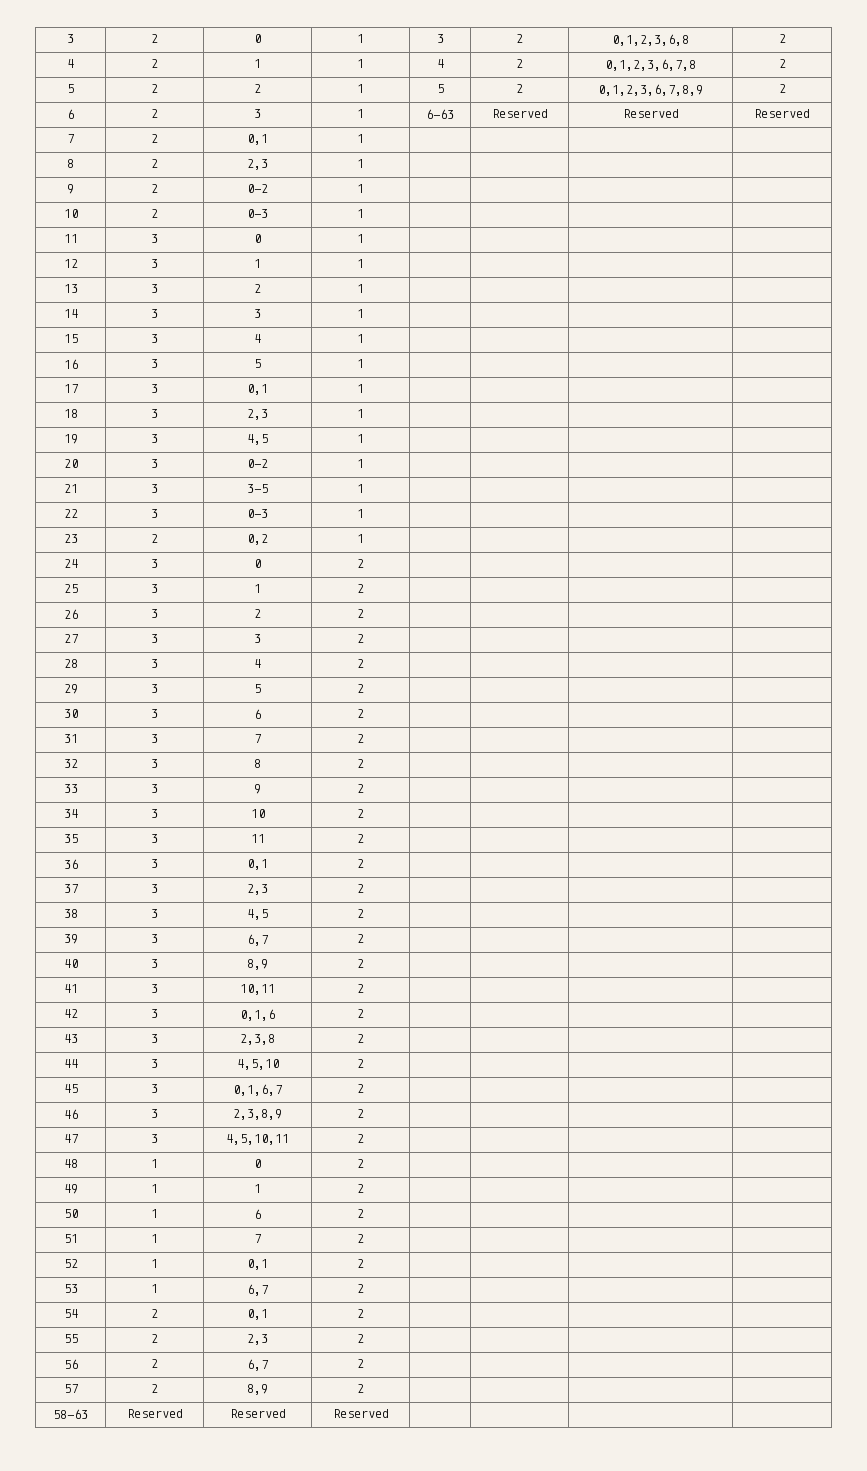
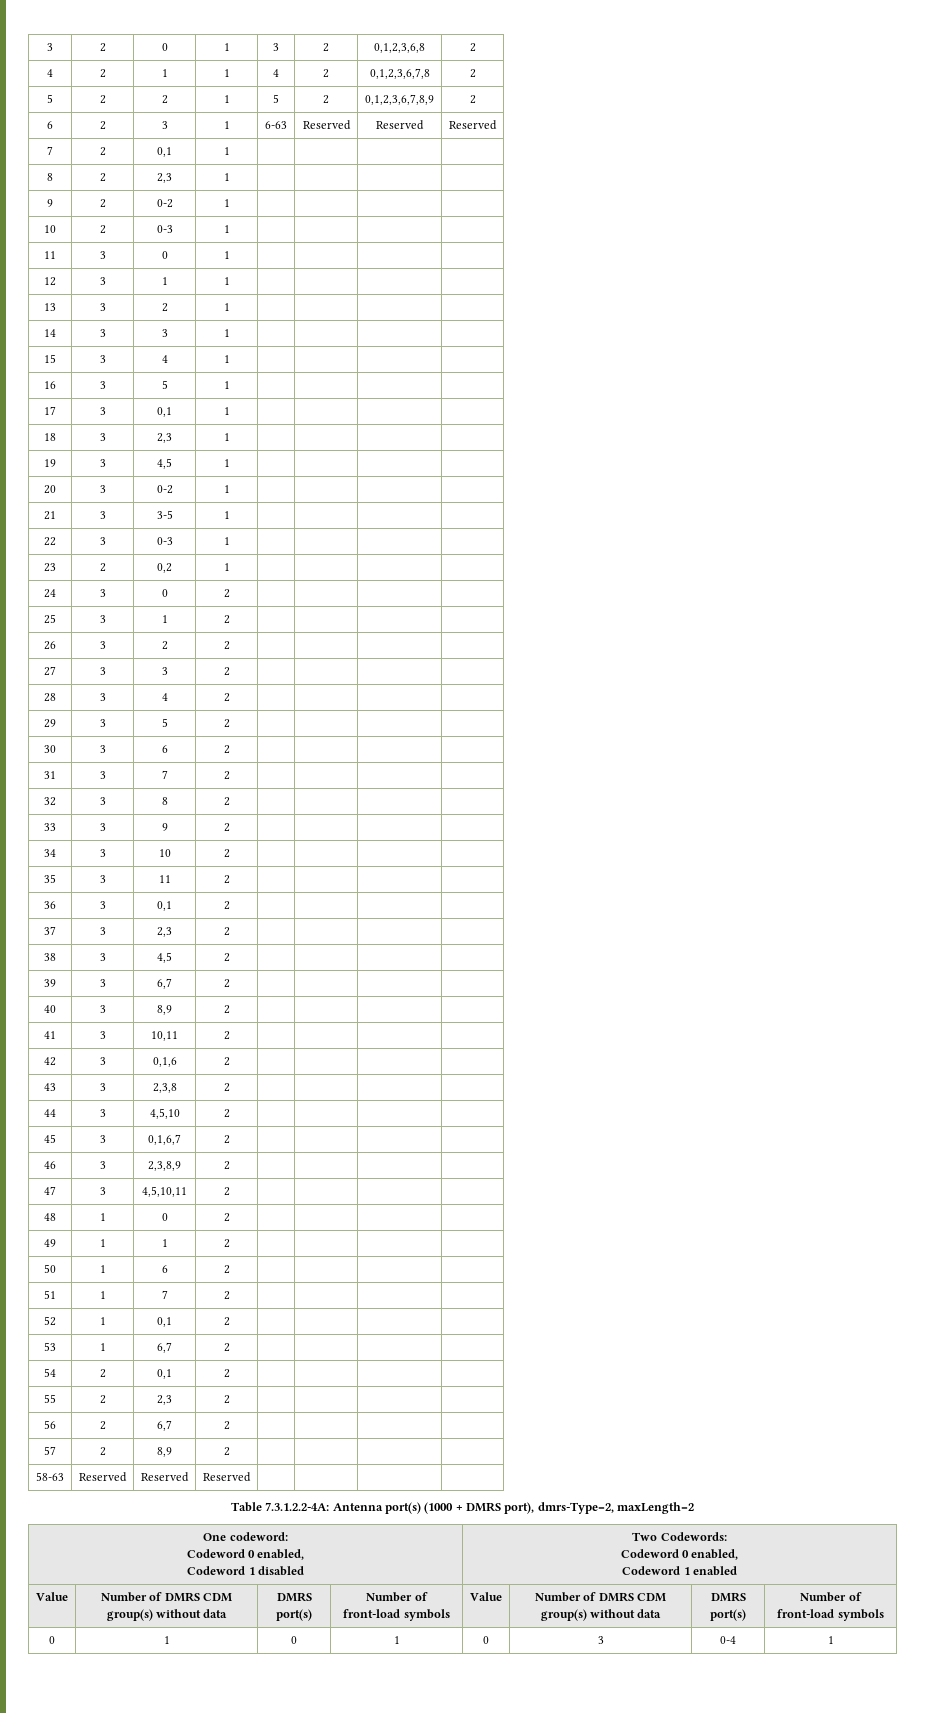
(389, 1413) none -> [230,1502,695,1514] [203,1532,288,1541] [186,1549,305,1560] [187,1566,304,1576] [632,1532,727,1541] [620,1549,739,1560] [622,1566,737,1576] [36,1592,68,1601] [100,1592,233,1602] [106,1609,228,1621] [276,1592,312,1602] [276,1609,312,1621] [366,1592,428,1602] [343,1609,450,1621] [470,1592,502,1601] [534,1592,667,1602] [540,1609,662,1621] [710,1592,746,1602] [710,1609,746,1621] [800,1592,862,1602] [777,1609,884,1621] [49,1636,55,1644] [163,1636,170,1644] [291,1636,297,1644] [393,1636,400,1644] [483,1636,489,1644] [597,1636,604,1644] [720,1636,736,1644] [827,1636,834,1644] // Table 7.3.1.2.2-4A: Antenna port(s) (1000 + DMRS port), dmrs-Type=2, maxLength=2 // One codeword: // Codeword 0 enabled, // Codeword 1 disabled | Two Codewords: // Codeword 0 enabled, // Codeword 1 enabled // Value | Number of DMRS CDM group(s) without data | DMRS port(s) | Number of front-load symbols | Value | Number of DMRS CDM group(s) without data | DMRS port(s) | Number of front-load symbols // 0 | 1 | 0 | 1 | 0 | 3 | 0-4 | 1

